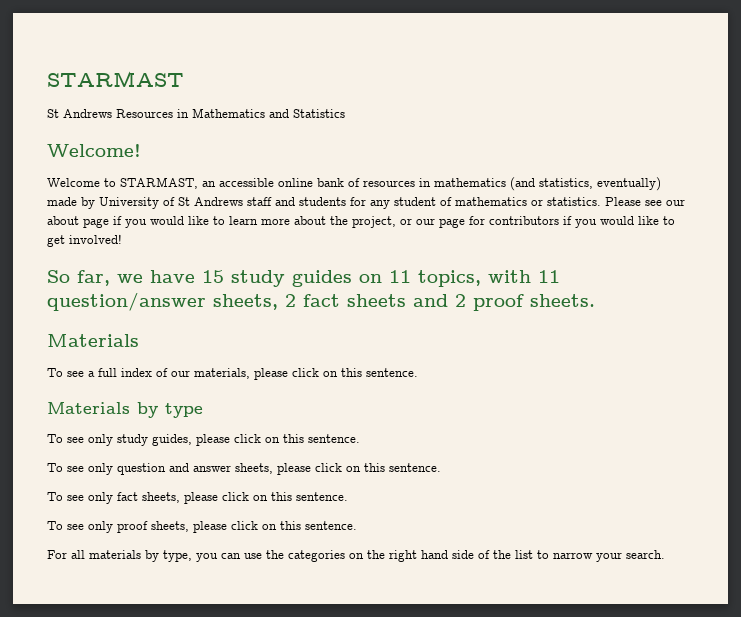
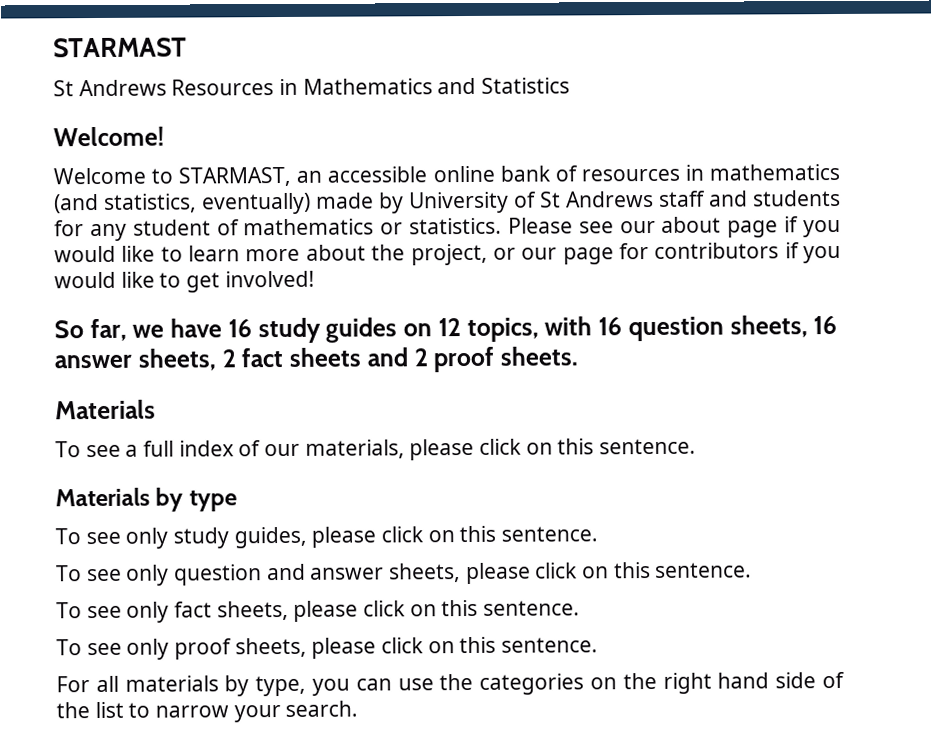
[202,270,224,283] 15 -> [227,319,252,338] 16
[389,270,411,283] 11 -> [437,318,461,337] 12
[538,270,560,283] [47,292,206,311] 11 question/answer -> [598,315,838,342] [54,354,132,369] 16 question sheets, 16 answer

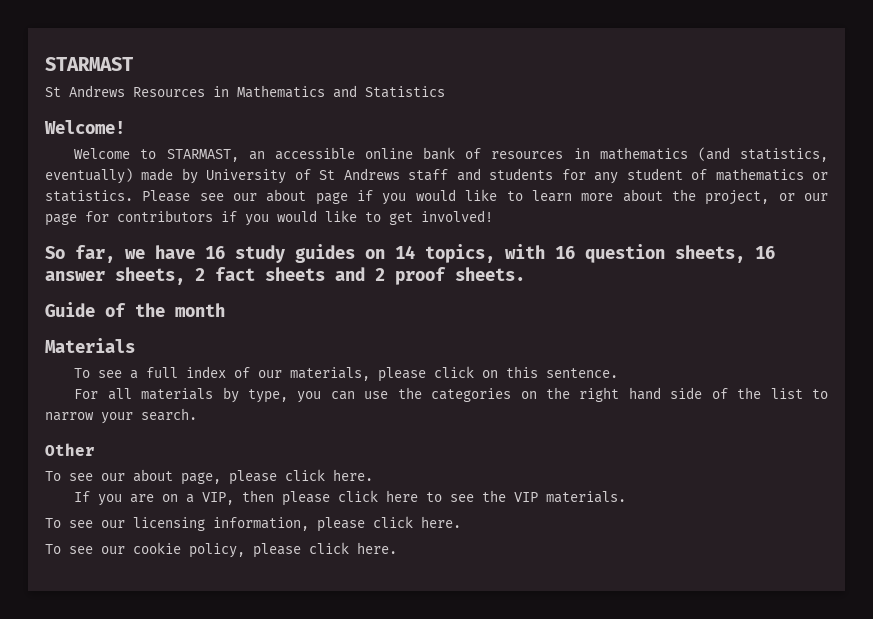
[437,318,461,337] 12 -> [395,245,415,259] 14
(578, 356) none -> [45,302,225,317] // Guide of the month
[55,487,237,512] [55,525,599,549] [56,562,753,586] [56,599,581,623] [56,636,599,660] // Materials by type // To see only study guides, please click on this sentence. // To see only question and answer sheets, please click on this sentence. // To see only fact sheets, please click on this sentence. // To see only proof sheets, please click on this sentence. -> (619, 373) none
(359, 708) none -> [45,443,95,456] [45,469,373,485] [74,490,627,506] [45,516,461,532] [45,542,397,558] // Other // To see our about page, please click here. // If you are on a VIP, then please click here to see the VIP materials. // To see our licensing information, please click here. // To see our cookie policy, please click here.

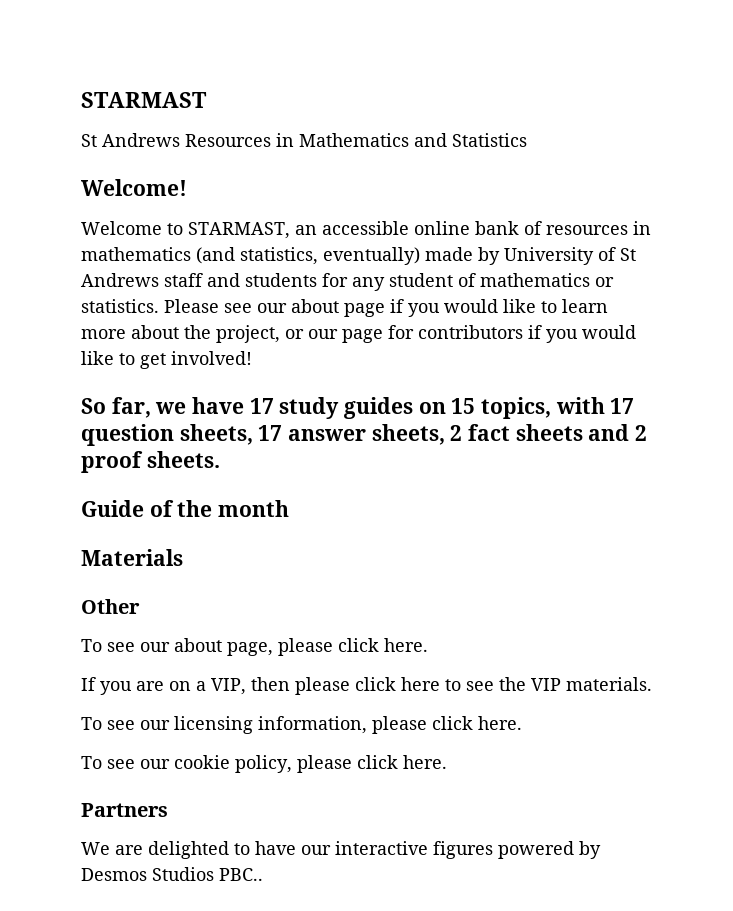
[205,246,225,259] 16 -> [249,398,274,414] 17
[395,245,415,259] 14 -> [451,398,476,414] 15
[555,246,575,259] 16 -> [610,398,635,414] 17
[755,246,775,259] 16 -> [258,425,283,441] 17
[74,366,619,382] [74,387,828,403] [45,408,197,424] // To see a full index of our materials, please click on this sentence. // For all materials by type, you can use the categories on the right hand side of the list to narrow your search. -> (183, 557) none
(397, 548) none -> [81,803,168,817] [81,841,601,859] [81,867,263,881] // Partners // We are delighted to have our interactive figures powered by Desmos Studios PBC..

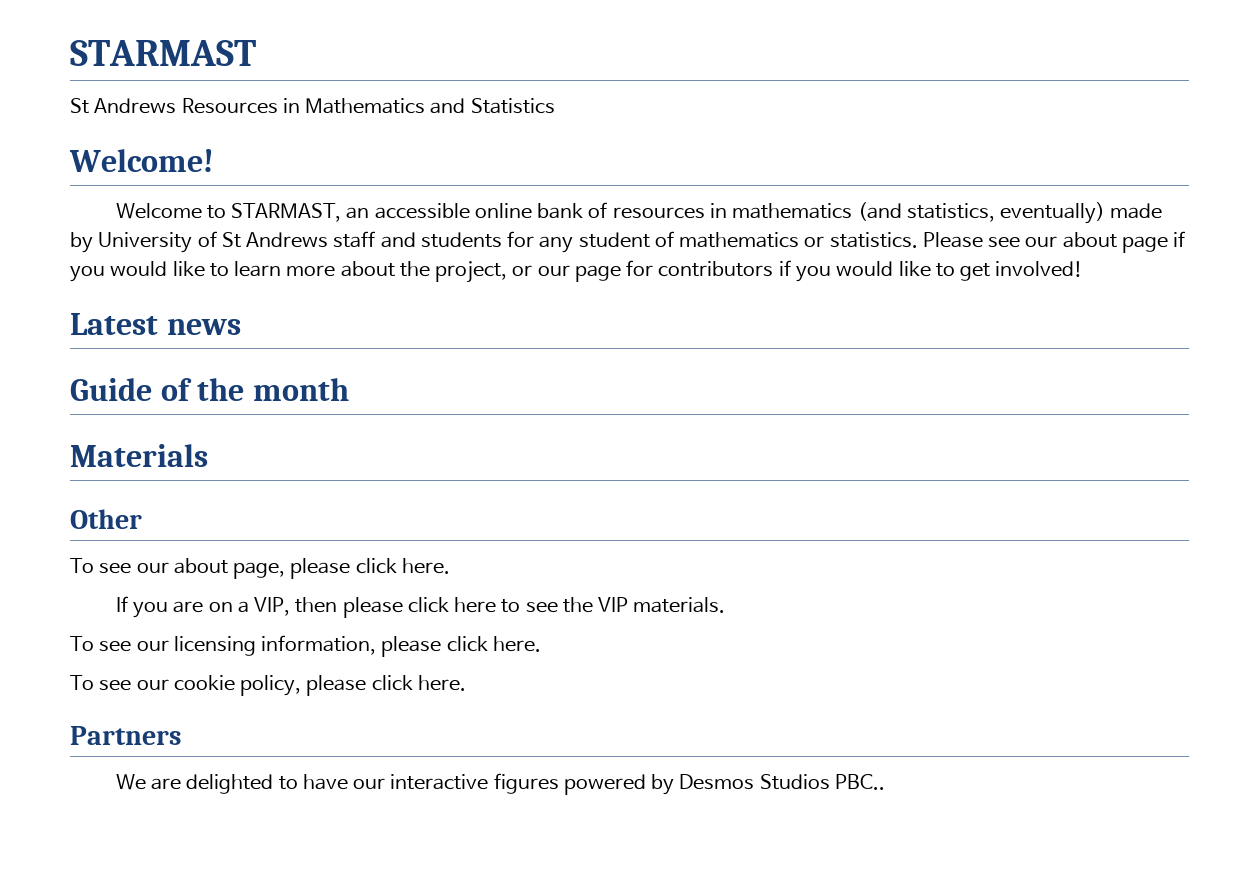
[81,397,635,419] [81,424,648,446] [81,451,220,473] So far, we have 17 study guides on 15 topics, with 17 question sheets, 17 answer sheets, 2 fact sheets and 2 proof sheets. -> [70,313,241,335] Latest news

